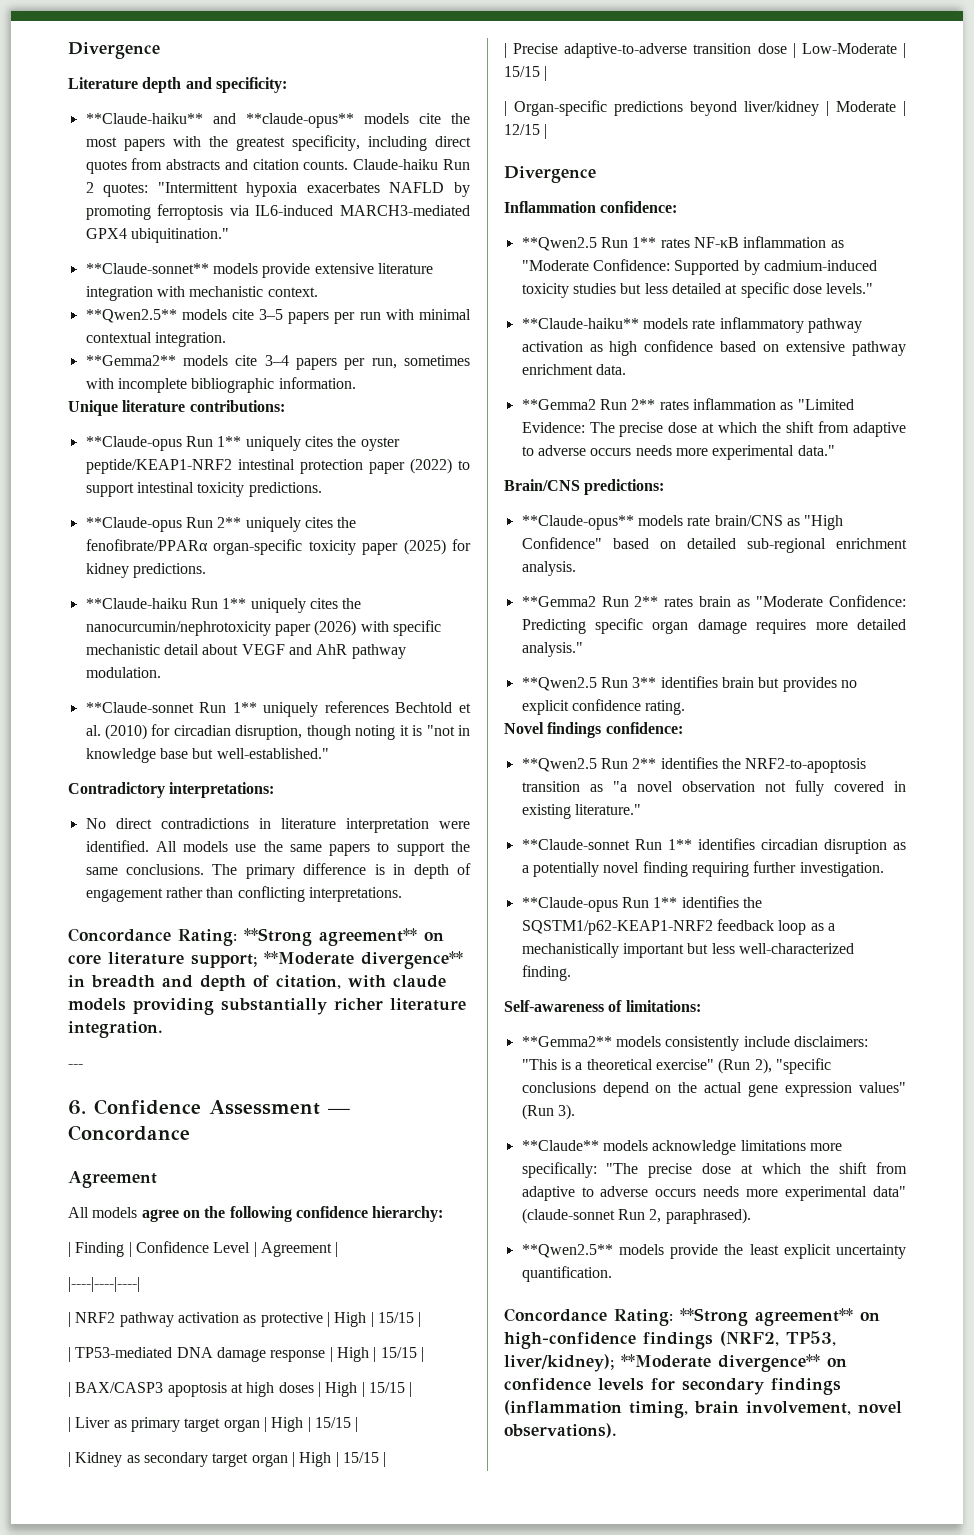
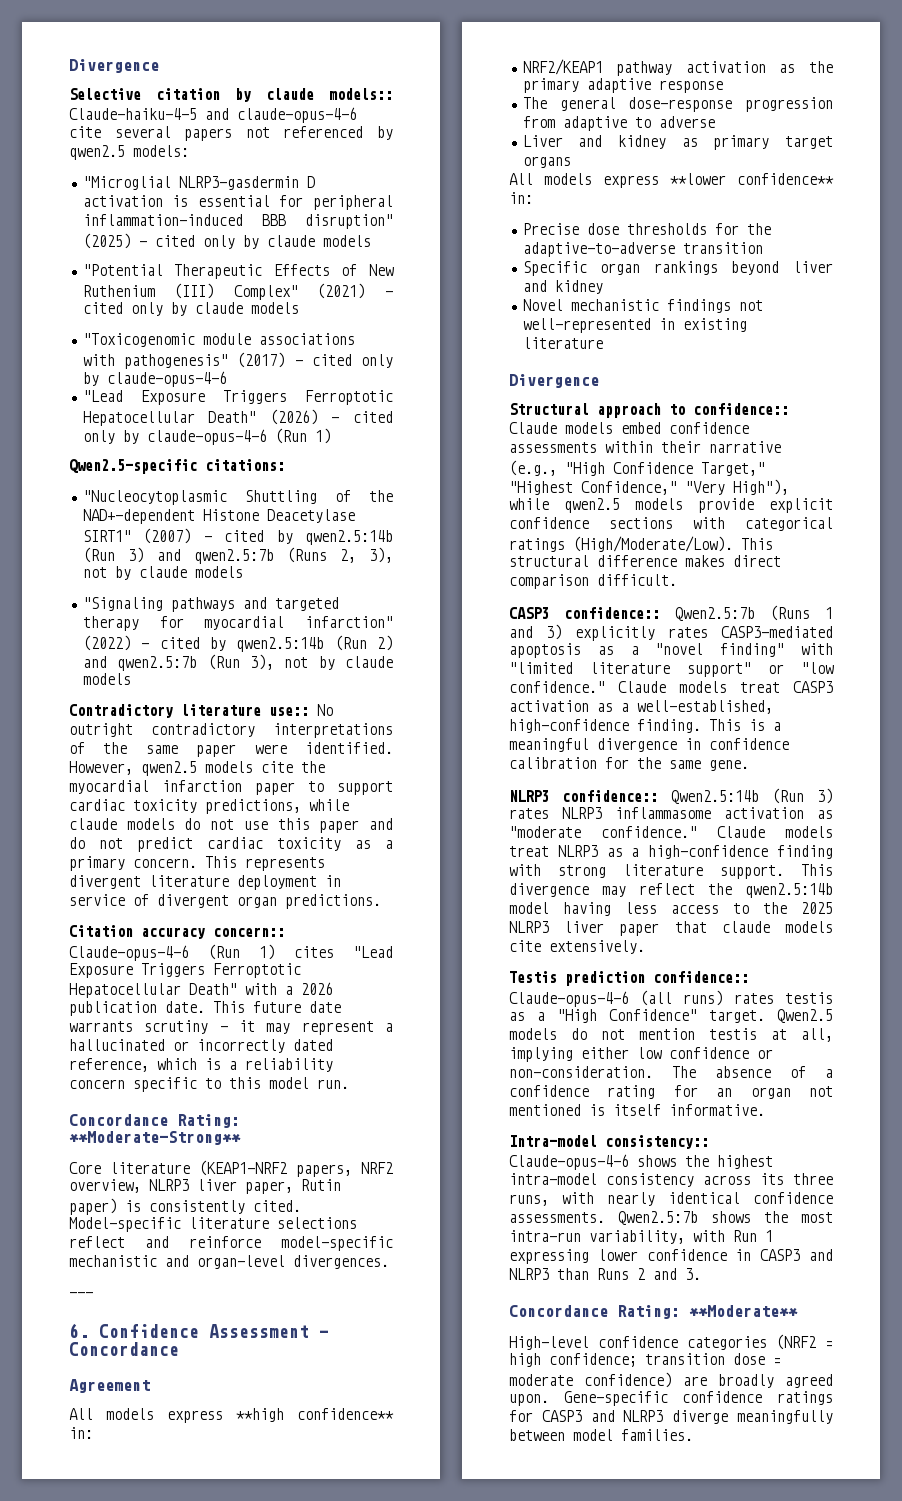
[68,42,160,59] [68,77,287,93] [85,113,470,128] [85,135,471,151] [85,158,470,174] [85,182,470,197] [85,204,470,220] [85,228,229,243] [85,263,433,278] [85,286,318,301] [85,309,472,324] [85,332,226,347] [85,355,470,370] [85,377,356,393] [68,400,285,416] [85,436,400,451] [85,458,470,474] [85,482,322,497] [85,517,357,532] [85,539,471,555] [85,563,206,578] [85,598,362,613] [85,620,441,636] [85,644,406,659] [85,667,161,678] [85,701,471,717] [85,724,470,740] [85,748,329,763] [68,782,275,798] [85,818,470,833] [85,840,470,856] [85,863,472,879] [85,886,402,902] [68,928,444,946] [68,951,463,969] [68,975,446,991] [68,998,466,1015] [68,1021,163,1038] Divergence // Literature depth and specificity: // **Claude-haiku** and **claude-opus** models cite the most papers with the greatest specificity, including direct quotes from abstracts and citation counts. Claude-haiku Run 2 quotes: "Intermittent hypoxia exacerbates NAFLD by promoting ferroptosis via IL6-induced MARCH3-mediated GPX4 ubiquitination." // **Claude-sonnet** models provide extensive literature integration with mechanistic context. // **Qwen2.5** models cite 3–5 papers per run with minimal contextual integration. // **Gemma2** models cite 3–4 papers per run, sometimes with incomplete bibliographic information. // Unique literature contributions: // **Claude-opus Run 1** uniquely cites the oyster peptide/KEAP1-NRF2 intestinal protection paper (2022) to support intestinal toxicity predictions. // **Claude-opus Run 2** uniquely cites the fenofibrate/PPARα organ-specific toxicity paper (2025) for kidney predictions. // **Claude-haiku Run 1** uniquely cites the nanocurcumin/nephrotoxicity paper (2026) with specific mechanistic detail about VEGF and AhR pathway modulation. // **Claude-sonnet Run 1** uniquely references Bechtold et al. (2010) for circadian disruption, though noting it is "not in knowledge base but well-established." // Contradictory interpretations: // No direct contradictions in literature interpretation were identified. All models use the same papers to support the same conclusions. The primary difference is in depth of engagement rather than conflicting interpretations. // Concordance Rating: **Strong agreement** on core literature support; **Moderate divergence** in breadth and depth of citation, with claude models providing substantially richer literature integration. -> [69,59,159,73] [69,88,393,102] [69,107,357,123] [69,126,393,141] [69,145,189,160] [82,176,315,190] [82,195,393,210] [82,214,393,229] [82,233,371,249] [82,264,394,279] [82,283,393,300] [82,302,299,316] [82,333,355,347] [82,352,393,369] [82,371,227,387] [82,390,393,405] [82,409,393,426] [82,428,331,445] [69,459,285,474] [82,490,393,505] [82,509,355,524] [82,528,393,545] [82,547,393,564] [82,566,243,580] [82,597,339,612] [82,616,393,631] [82,635,393,652] [82,654,393,671] [82,673,131,685] [69,704,333,718] [69,723,393,738] [69,742,393,757] [69,761,325,776] [69,780,393,795] [69,799,349,814] [69,818,394,833] [69,837,393,852] [69,856,325,871] [69,875,341,890] [69,894,381,909] [69,925,285,939] [69,944,393,961] [69,963,301,978] [69,982,333,998] [69,1001,341,1016] [69,1020,393,1035] [69,1039,333,1053] [69,1058,333,1072] [69,1077,349,1092] [69,1114,240,1128] [69,1131,241,1145] [69,1160,393,1177] [69,1179,341,1194] [69,1198,301,1215] [69,1217,357,1232] [69,1236,393,1251] [69,1255,389,1269] Divergence // Selective citation by claude models:: Claude-haiku-4-5 and claude-opus-4-6 cite several papers not referenced by qwen2.5 models: // "Microglial NLRP3-gasdermin D activation is essential for peripheral inflammation-induced BBB disruption" (2025) — cited only by claude models // "Potential Therapeutic Effects of New Ruthenium (III) Complex" (2021) — cited only by claude models // "Toxicogenomic module associations with pathogenesis" (2017) — cited only by claude-opus-4-6 // "Lead Exposure Triggers Ferroptotic Hepatocellular Death" (2026) — cited only by claude-opus-4-6 (Run 1) // Qwen2.5-specific citations: // "Nucleocytoplasmic Shuttling of the NAD+-dependent Histone Deacetylase SIRT1" (2007) — cited by qwen2.5:14b (Run 3) and qwen2.5:7b (Runs 2, 3), not by claude models // "Signaling pathways and targeted therapy for myocardial infarction" (2022) — cited by qwen2.5:14b (Run 2) and qwen2.5:7b (Run 3), not by claude models // Contradictory literature use:: No outright contradictory interpretations of the same paper were identified. However, qwen2.5 models cite the myocardial infarction paper to support cardiac toxicity predictions, while claude models do not use this paper and do not predict cardiac toxicity as a primary concern. This represents divergent literature deployment in service of divergent organ predictions. // Citation accuracy concern:: Claude-opus-4-6 (Run 1) cites "Lead Exposure Triggers Ferroptotic Hepatocellular Death" with a 2026 publication date. This future date warrants scrutiny — it may represent a hallucinated or incorrectly dated reference, which is a reliability concern specific to this model run. // Concordance Rating: **Moderate-Strong** // Core literature (KEAP1-NRF2 papers, NRF2 overview, NLRP3 liver paper, Rutin paper) is consistently cited. Model-specific literature selections reflect and reinforce model-specific mechanistic and organ-level divergences.
[141,1206,444,1222] [68,1241,339,1257] [68,1277,140,1292] [68,1312,422,1327] [68,1347,424,1362] [68,1382,413,1397] [68,1417,359,1432] [68,1452,387,1467] [504,43,906,58] [504,66,548,81] [504,100,906,116] [504,124,548,139] [504,166,596,183] [504,201,678,213] [521,236,844,251] [521,259,877,275] [521,282,874,298] [521,317,862,333] [521,340,906,356] [521,364,626,375] [521,398,854,410] [521,421,906,437] [521,445,835,460] [504,479,665,495] [521,515,844,530] [521,537,907,553] [521,561,576,576] [521,595,906,607] [521,618,906,634] [521,642,583,657] [521,676,857,692] [521,699,686,715] [504,722,683,738] [521,757,867,773] [521,780,906,796] [521,804,641,819] [521,838,906,854] [521,861,884,877] [521,896,762,912] [521,919,835,935] [521,943,854,958] [521,965,571,981] [504,1000,701,1012] [521,1036,868,1051] [521,1058,831,1074] [521,1082,906,1097] [521,1104,575,1120] [521,1140,842,1155] [521,1162,907,1178] [521,1186,906,1201] [521,1208,751,1224] [521,1244,906,1259] [521,1266,612,1282] [504,1308,880,1326] [504,1331,836,1349] [504,1354,847,1372] [504,1378,841,1395] [504,1400,902,1418] [504,1423,617,1438] agree on the following confidence hierarchy: // | Finding | Confidence Level | Agreement | // |----|----|----| // | NRF2 pathway activation as protective | High | 15/15 | // | TP53-mediated DNA damage response | High | 15/15 | // | BAX/CASP3 apoptosis at high doses | High | 15/15 | // | Liver as primary target organ | High | 15/15 | // | Kidney as secondary target organ | High | 15/15 | // | Precise adaptive-to-adverse transition dose | Low-Moderate | 15/15 | // | Organ-specific predictions beyond liver/kidney | Moderate | 12/15 | // Divergence // Inflammation confidence: // **Qwen2.5 Run 1** rates NF-κB inflammation as "Moderate Confidence: Supported by cadmium-induced toxicity studies but less detailed at specific dose levels." // **Claude-haiku** models rate inflammatory pathway activation as high confidence based on extensive pathway enrichment data. // **Gemma2 Run 2** rates inflammation as "Limited Evidence: The precise dose at which the shift from adaptive to adverse occurs needs more experimental data." // Brain/CNS predictions: // **Claude-opus** models rate brain/CNS as "High Confidence" based on detailed sub-regional enrichment analysis. // **Gemma2 Run 2** rates brain as "Moderate Confidence: Predicting specific organ damage requires more detailed analysis." // **Qwen2.5 Run 3** identifies brain but provides no explicit confidence rating. // Novel findings confidence: // **Qwen2.5 Run 2** identifies the NRF2-to-apoptosis transition as "a novel observation not fully covered in existing literature." // **Claude-sonnet Run 1** identifies circadian disruption as a potentially novel finding requiring further investigation. // **Claude-opus Run 1** identifies the SQSTM1/p62-KEAP1-NRF2 feedback loop as a mechanistically important but less well-characterized finding. // Self-awareness of limitations: // **Gemma2** models consistently include disclaimers: "This is a theoretical exercise" (Run 2), "specific conclusions depend on the actual gene expression values" (Run 3). // **Claude** models acknowledge limitations more specifically: "The precise dose at which the shift from adaptive to adverse occurs needs more experimental data" (claude-sonnet Run 2, paraphrased). // **Qwen2.5** models provide the least explicit uncertainty quantification. // Concordance Rating: **Strong agreement** on high-confidence findings (NRF2, TP53, liver/kidney); **Moderate divergence** on confidence levels for secondary findings (inflammation timing, brain involvement, novel observations). -> [167,1408,394,1423] [69,1427,93,1439] [522,59,833,76] [522,78,723,93] [522,97,833,112] [522,116,715,131] [522,135,833,150] [522,156,571,168] [509,173,834,188] [509,192,533,204] [522,223,771,235] [522,242,763,257] [522,261,833,276] [522,280,603,294] [522,299,763,313] [522,318,747,333] [522,337,603,349] [509,374,599,388] [509,403,789,418] [509,422,749,434] [509,441,781,453] [509,460,765,476] [509,479,789,495] [509,498,833,513] [509,517,833,531] [509,536,773,552] [509,555,781,567] [509,574,677,589] [509,605,833,621] [509,624,833,641] [509,643,833,658] [509,662,834,677] [509,681,833,693] [509,700,773,714] [509,719,781,733] [509,738,789,752] [509,757,749,771] [509,788,833,804] [509,807,833,819] [509,826,833,838] [509,845,833,859] [509,864,833,879] [509,883,833,898] [509,902,833,916] [509,921,833,936] [509,940,645,954] [509,971,749,986] [509,990,833,1007] [509,1009,833,1023] [509,1028,833,1042] [509,1047,773,1062] [509,1066,833,1078] [509,1085,833,1099] [509,1104,765,1116] [509,1135,709,1149] [509,1154,773,1170] [509,1173,833,1187] [509,1192,833,1206] [509,1211,833,1225] [509,1230,773,1244] [509,1249,833,1264] [509,1268,701,1280] [509,1305,798,1319] [509,1334,833,1350] [509,1353,781,1367] [509,1372,833,1388] [509,1391,833,1406] [509,1410,833,1424] [509,1429,693,1441] express **high confidence** in: // NRF2/KEAP1 pathway activation as the primary adaptive response // The general dose-response progression from adaptive to adverse // Liver and kidney as primary target organs // All models express **lower confidence** in: // Precise dose thresholds for the adaptive-to-adverse transition // Specific organ rankings beyond liver and kidney // Novel mechanistic findings not well-represented in existing literature // Divergence // Structural approach to confidence:: Claude models embed confidence assessments within their narrative (e.g., "High Confidence Target," "Highest Confidence," "Very High"), while qwen2.5 models provide explicit confidence sections with categorical ratings (High/Moderate/Low). This structural difference makes direct comparison difficult. // CASP3 confidence:: Qwen2.5:7b (Runs 1 and 3) explicitly rates CASP3-mediated apoptosis as a "novel finding" with "limited literature support" or "low confidence." Claude models treat CASP3 activation as a well-established, high-confidence finding. This is a meaningful divergence in confidence calibration for the same gene. // NLRP3 confidence:: Qwen2.5:14b (Run 3) rates NLRP3 inflammasome activation as "moderate confidence." Claude models treat NLRP3 as a high-confidence finding with strong literature support. This divergence may reflect the qwen2.5:14b model having less access to the 2025 NLRP3 liver paper that claude models cite extensively. // Testis prediction confidence:: Claude-opus-4-6 (all runs) rates testis as a "High Confidence" target. Qwen2.5 models do not mention testis at all, implying either low confidence or non-consideration. The absence of a confidence rating for an organ not mentioned is itself informative. // Intra-model consistency:: Claude-opus-4-6 shows the highest intra-model consistency across its three runs, with nearly identical confidence assessments. Qwen2.5:7b shows the most intra-run variability, with Run 1 expressing lower confidence in CASP3 and NLRP3 than Runs 2 and 3. // Concordance Rating: **Moderate** // High-level confidence categories (NRF2 = high confidence; transition dose = moderate confidence) are broadly agreed upon. Gene-specific confidence ratings for CASP3 and NLRP3 diverge meaningfully between model families.

